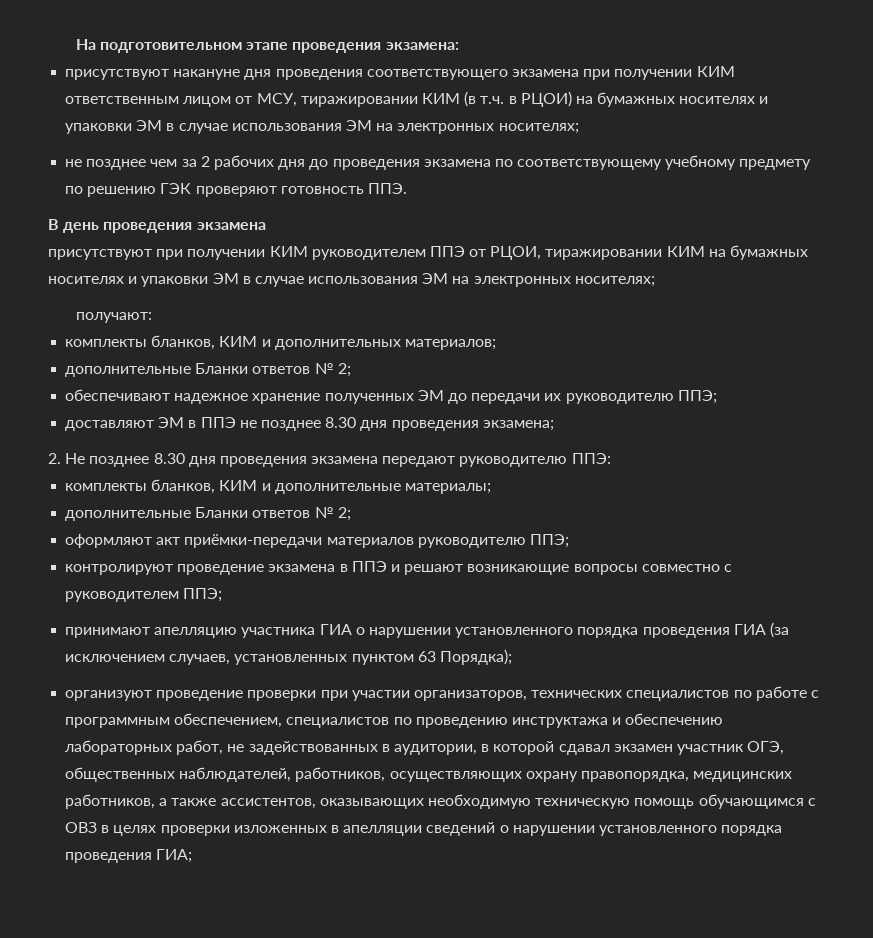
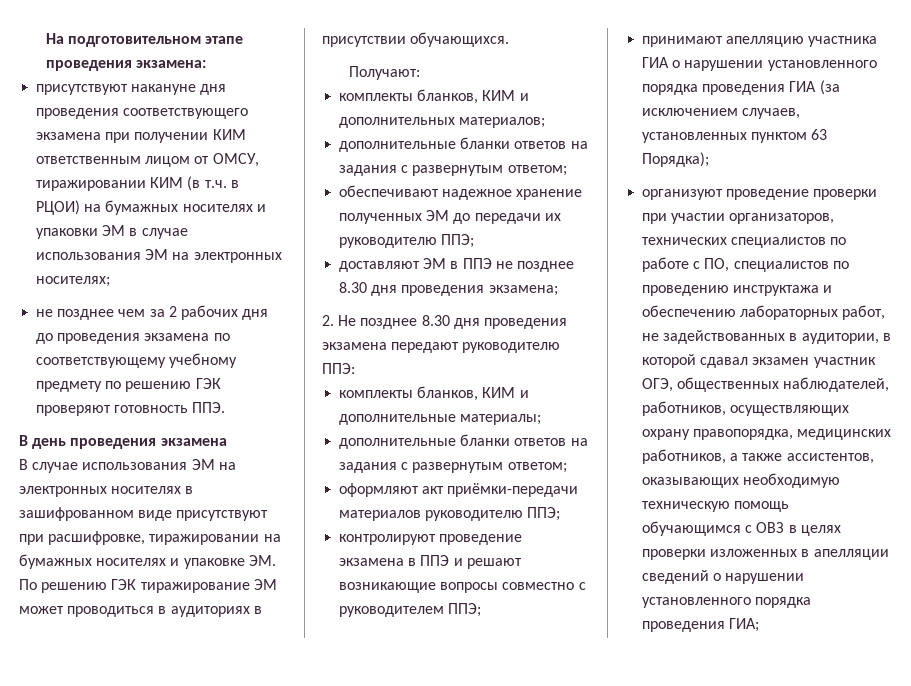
[256,93,297,107] МСУ, -> [212,153,259,167] ОМСУ,
[48,245,809,260] [48,273,655,287] [75,312,152,323] присутствуют при получении КИМ руководителем ППЭ от РЦОИ, тиражировании КИМ на бумажных носителях и упаковки ЭМ в случае использования ЭМ на электронных носителях; // получают: -> [19,459,236,473] [19,486,194,497] [19,507,269,521] [19,531,281,545] [19,554,276,569] [19,579,277,593] [19,606,262,617] [322,32,510,47] [348,66,420,80] В случае использования ЭМ на электронных носителях в зашифрованном виде присутствуют при расшифровке, тиражировании на бумажных носителях и упаковке ЭМ. По решению ГЭК тиражирование ЭМ может проводиться в аудиториях в присутствии обучающихся. // Получают:
[195,363,351,377] Бланки ответов № 2; -> [460,137,588,149] [339,165,567,176] бланки ответов на задания с развернутым ответом;
[195,507,351,521] Бланки ответов № 2; -> [460,434,588,446] [339,462,567,473] бланки ответов на задания с развернутым ответом;
[65,713,283,728] программным обеспечением, -> [704,258,730,272] ПО,

